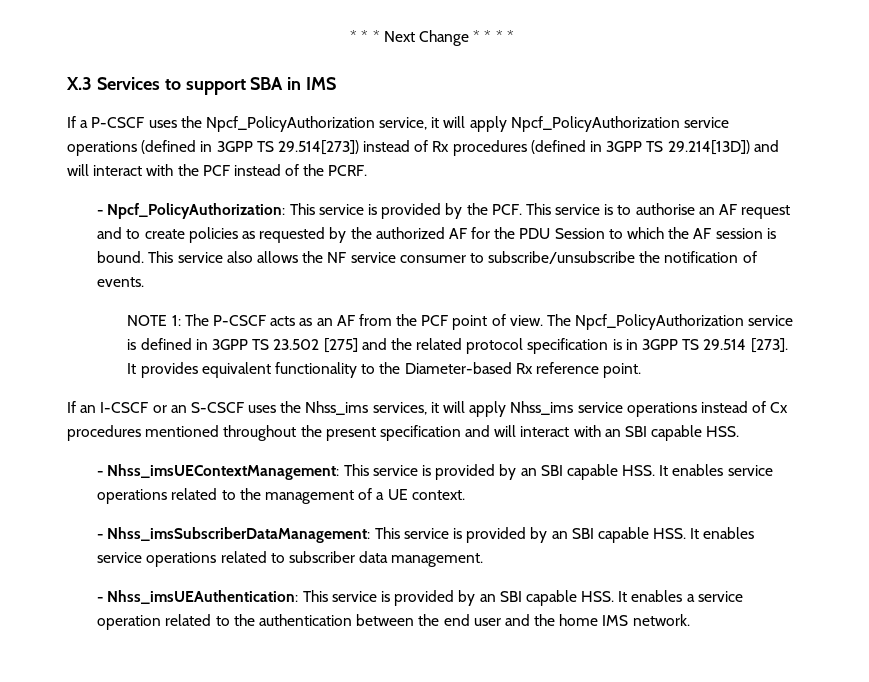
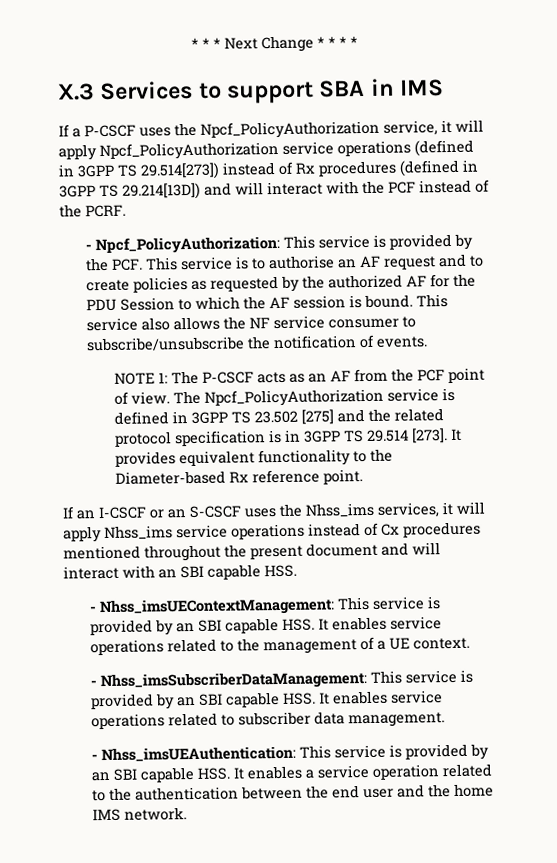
[379,425,461,441] specification -> [306,542,378,557] document

